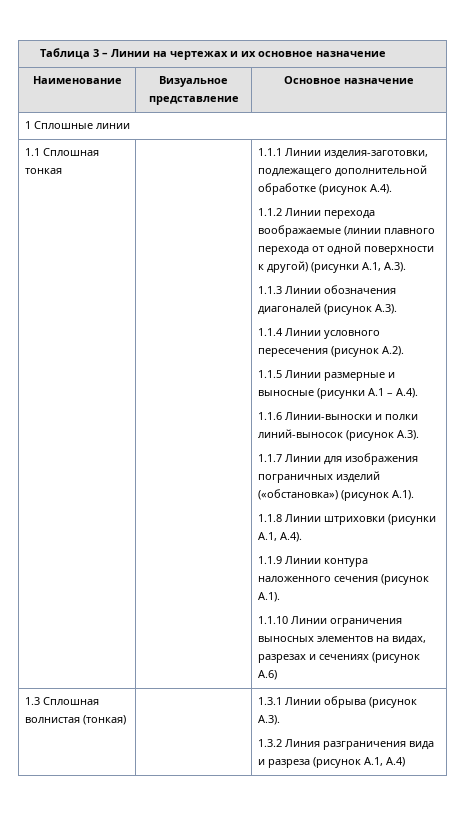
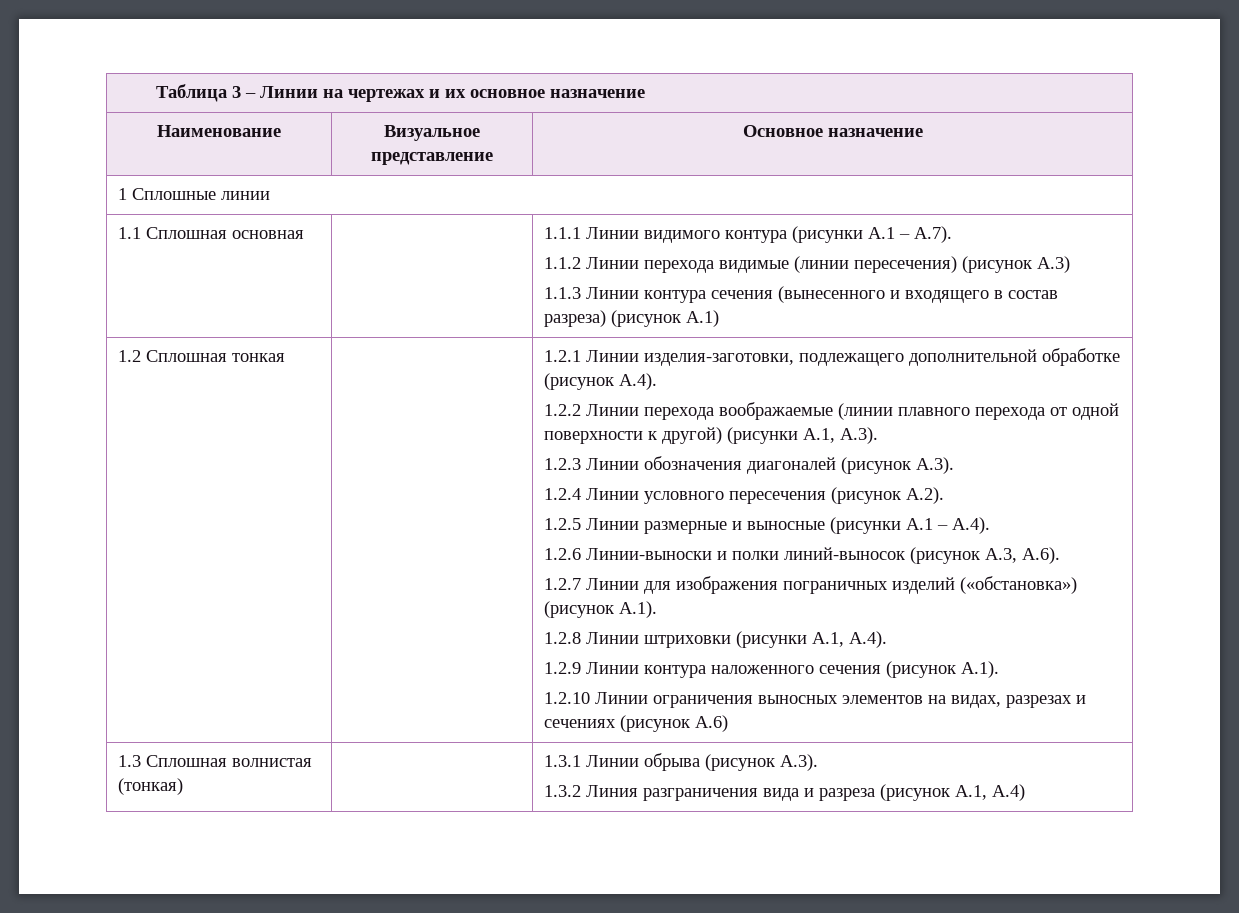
(100, 152) none -> [231,230,304,239] [543,226,952,243] [543,256,1070,273] [543,286,1058,303] [543,310,719,327] [117,350,227,362] основная | | 1.1.1 Линии видимого контура (рисунки А.1 – А.7). // 1.1.2 Линии перехода видимые (линии пересечения) (рисунок А.3) // 1.1.3 Линии контура сечения (вынесенного и входящего в состав разреза) (рисунок А.1) // 1.2 Сплошная
[258,148,283,156] 1.1.1 -> [543,350,581,362] 1.2.1
[258,208,283,216] 1.1.2 -> [543,404,581,416] 1.2.2
[258,286,283,294] 1.1.3 -> [543,458,581,470] 1.2.3
[258,328,284,336] 1.1.4 -> [543,488,581,500] 1.2.4
[258,370,283,378] 1.1.5 -> [543,518,581,530] 1.2.5
[258,412,283,420] 1.1.6 -> [543,548,581,560] 1.2.6
[397,430,420,440] [258,454,283,462] А.3). // 1.1.7 -> [984,547,1060,564] [543,578,581,590] А.3, А.6). // 1.2.7
[258,514,283,522] 1.1.8 -> [543,632,581,644] 1.2.8
[258,556,283,564] 1.1.9 -> [543,662,581,674] 1.2.9
[258,616,289,624] 1.1.10 -> [543,692,590,704] 1.2.10

